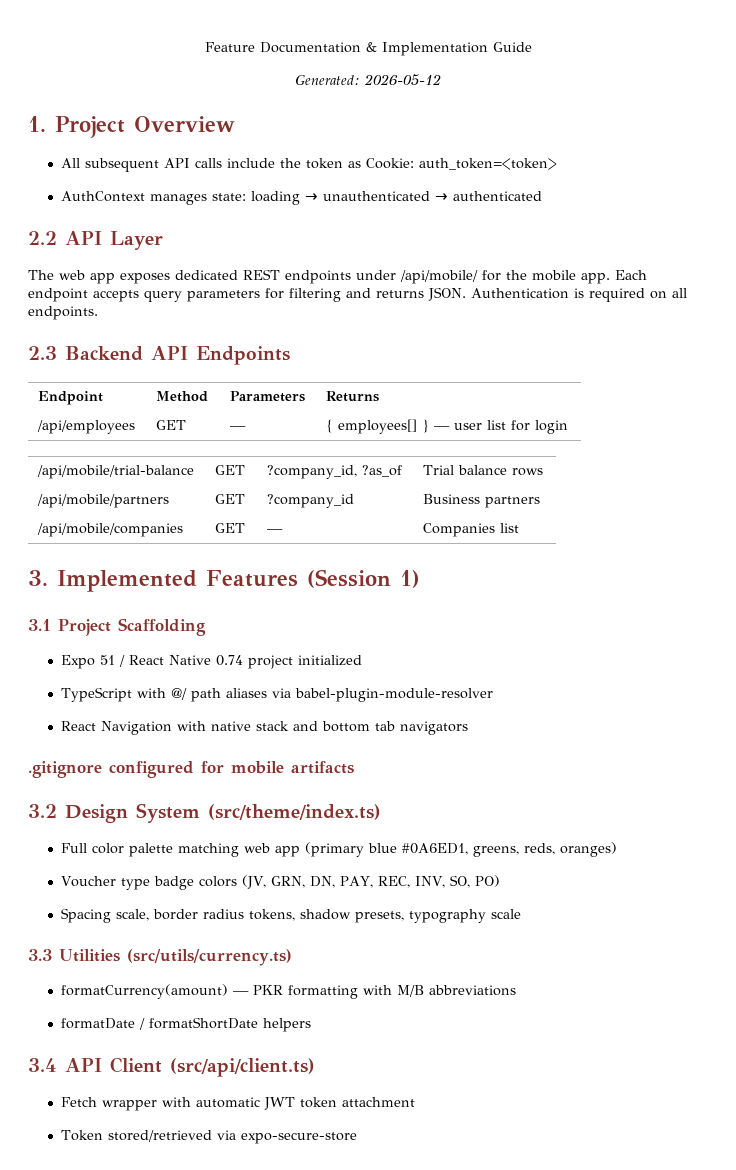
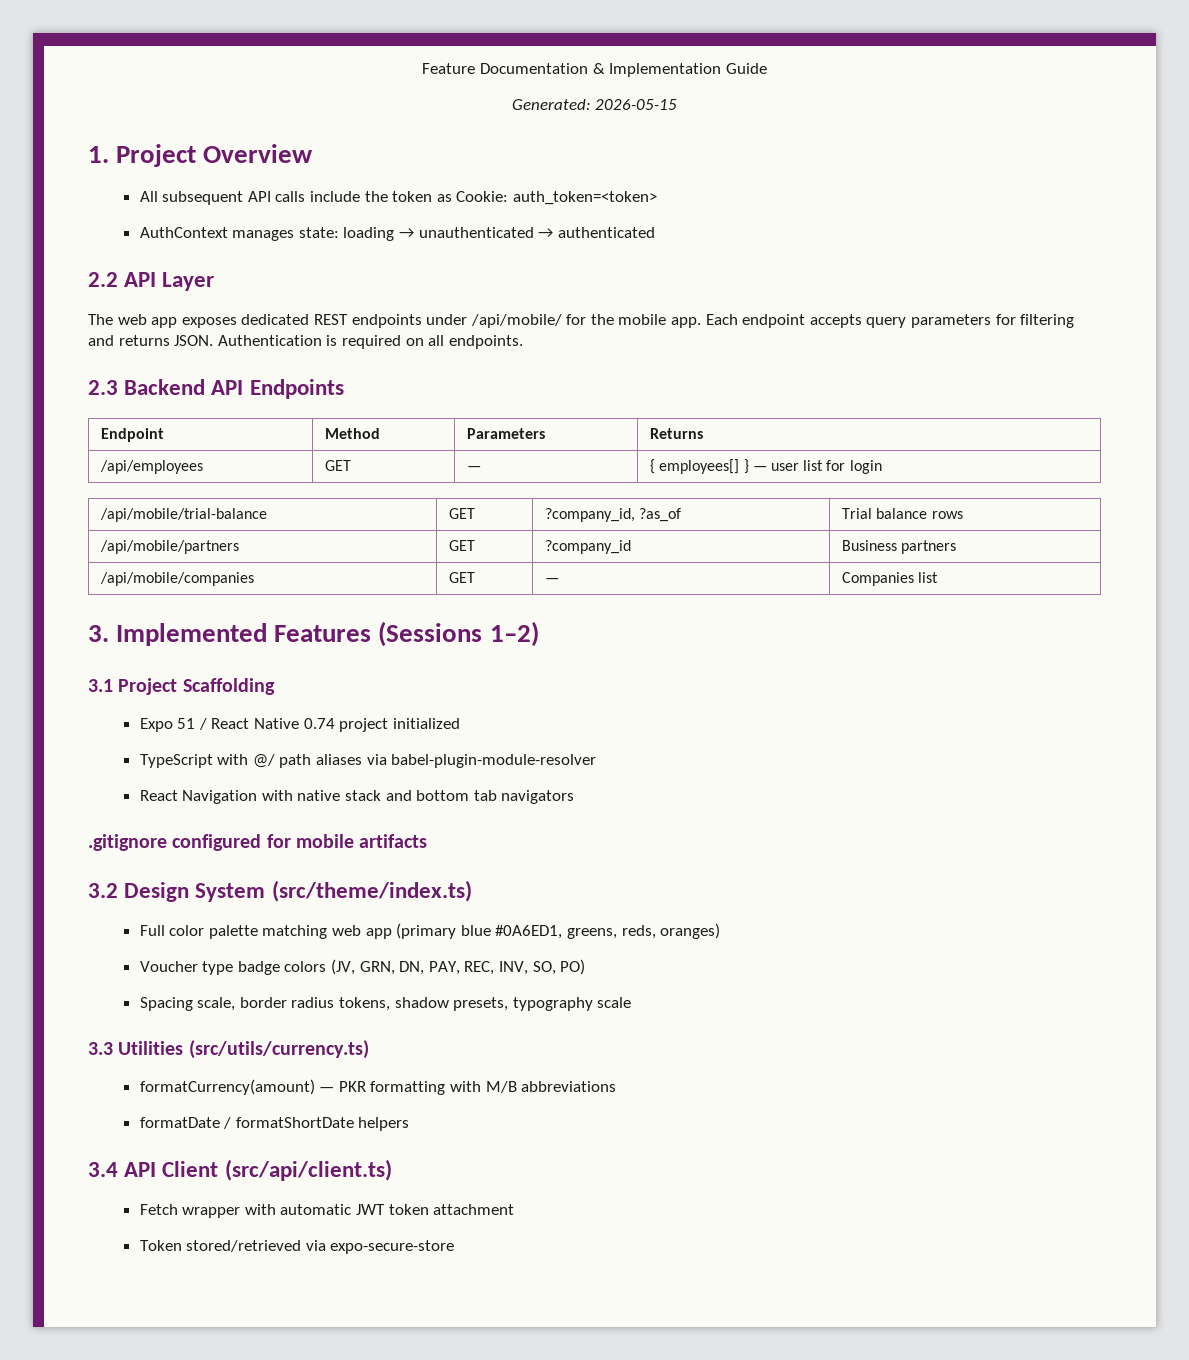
[364,74,441,86] 2026-05-12 -> [595,99,678,110] 2026-05-15
[307,569,420,588] (Session 1) -> [378,621,539,647] (Sessions 1–2)

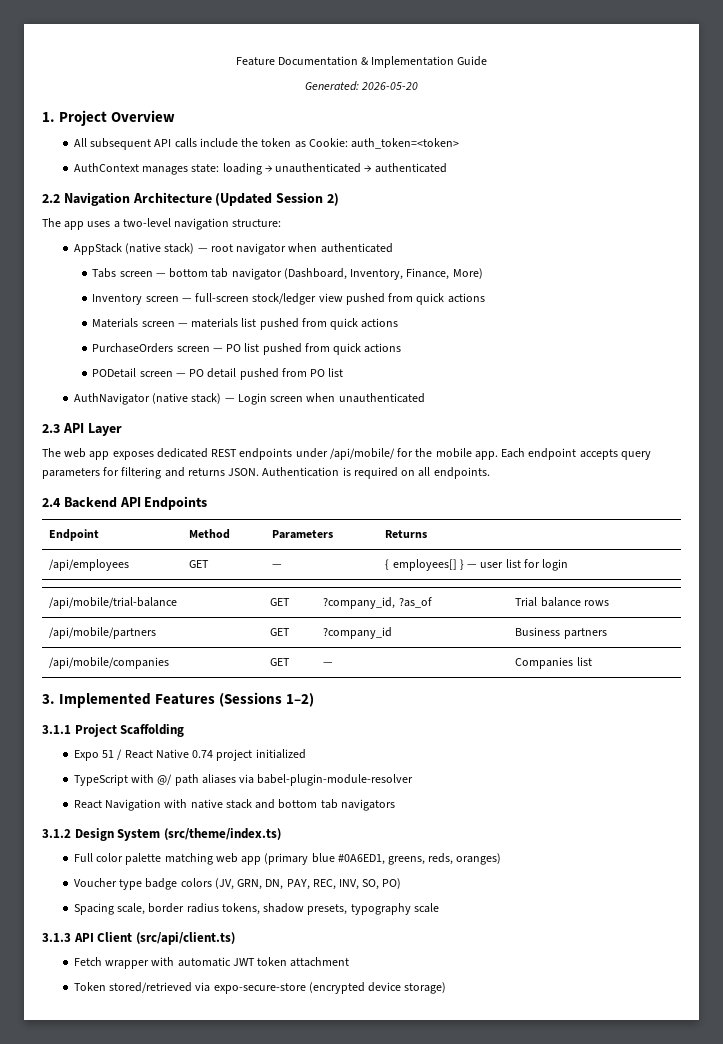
[595,99,678,110] 2026-05-15 -> [361,82,419,90] 2026-05-20
(118, 279) none -> [63,192,339,206] [42,218,282,230] [73,243,393,255] [92,268,483,280] [92,293,485,305] [92,318,399,330] [92,343,402,355] [92,368,344,380] [73,393,425,405] [42,424,60,433] Navigation Architecture (Updated Session 2) // The app uses a two-level navigation structure: // AppStack (native stack) — root navigator when authenticated // Tabs screen — bottom tab navigator (Dashboard, Inventory, Finance, More) // Inventory screen — full-screen stock/ledger view pushed from quick actions // Materials screen — materials list pushed from quick actions // PurchaseOrders screen — PO list pushed from quick actions // PODetail screen — PO detail pushed from PO list // AuthNavigator (native stack) — Login screen when unauthenticated // 2.3
[88,380,118,395] 2.3 -> [42,498,61,507] 2.4
[88,679,113,692] 3.1 -> [42,725,71,734] 3.1.1
[88,834,428,851] [88,883,118,898] .gitignore configured for mobile artifacts // 3.2 -> [42,829,71,838] 3.1.2
[88,1040,369,1059] [139,1079,617,1095] [139,1117,410,1131] [88,1162,118,1177] 3.3 Utilities (src/utils/currency.ts) // formatCurrency(amount) — PKR formatting with M/B abbreviations // formatDate / formatShortDate helpers // 3.4 -> [42,933,71,942] 3.1.3
(455, 1247) none -> [308,982,447,994] (encrypted device storage)

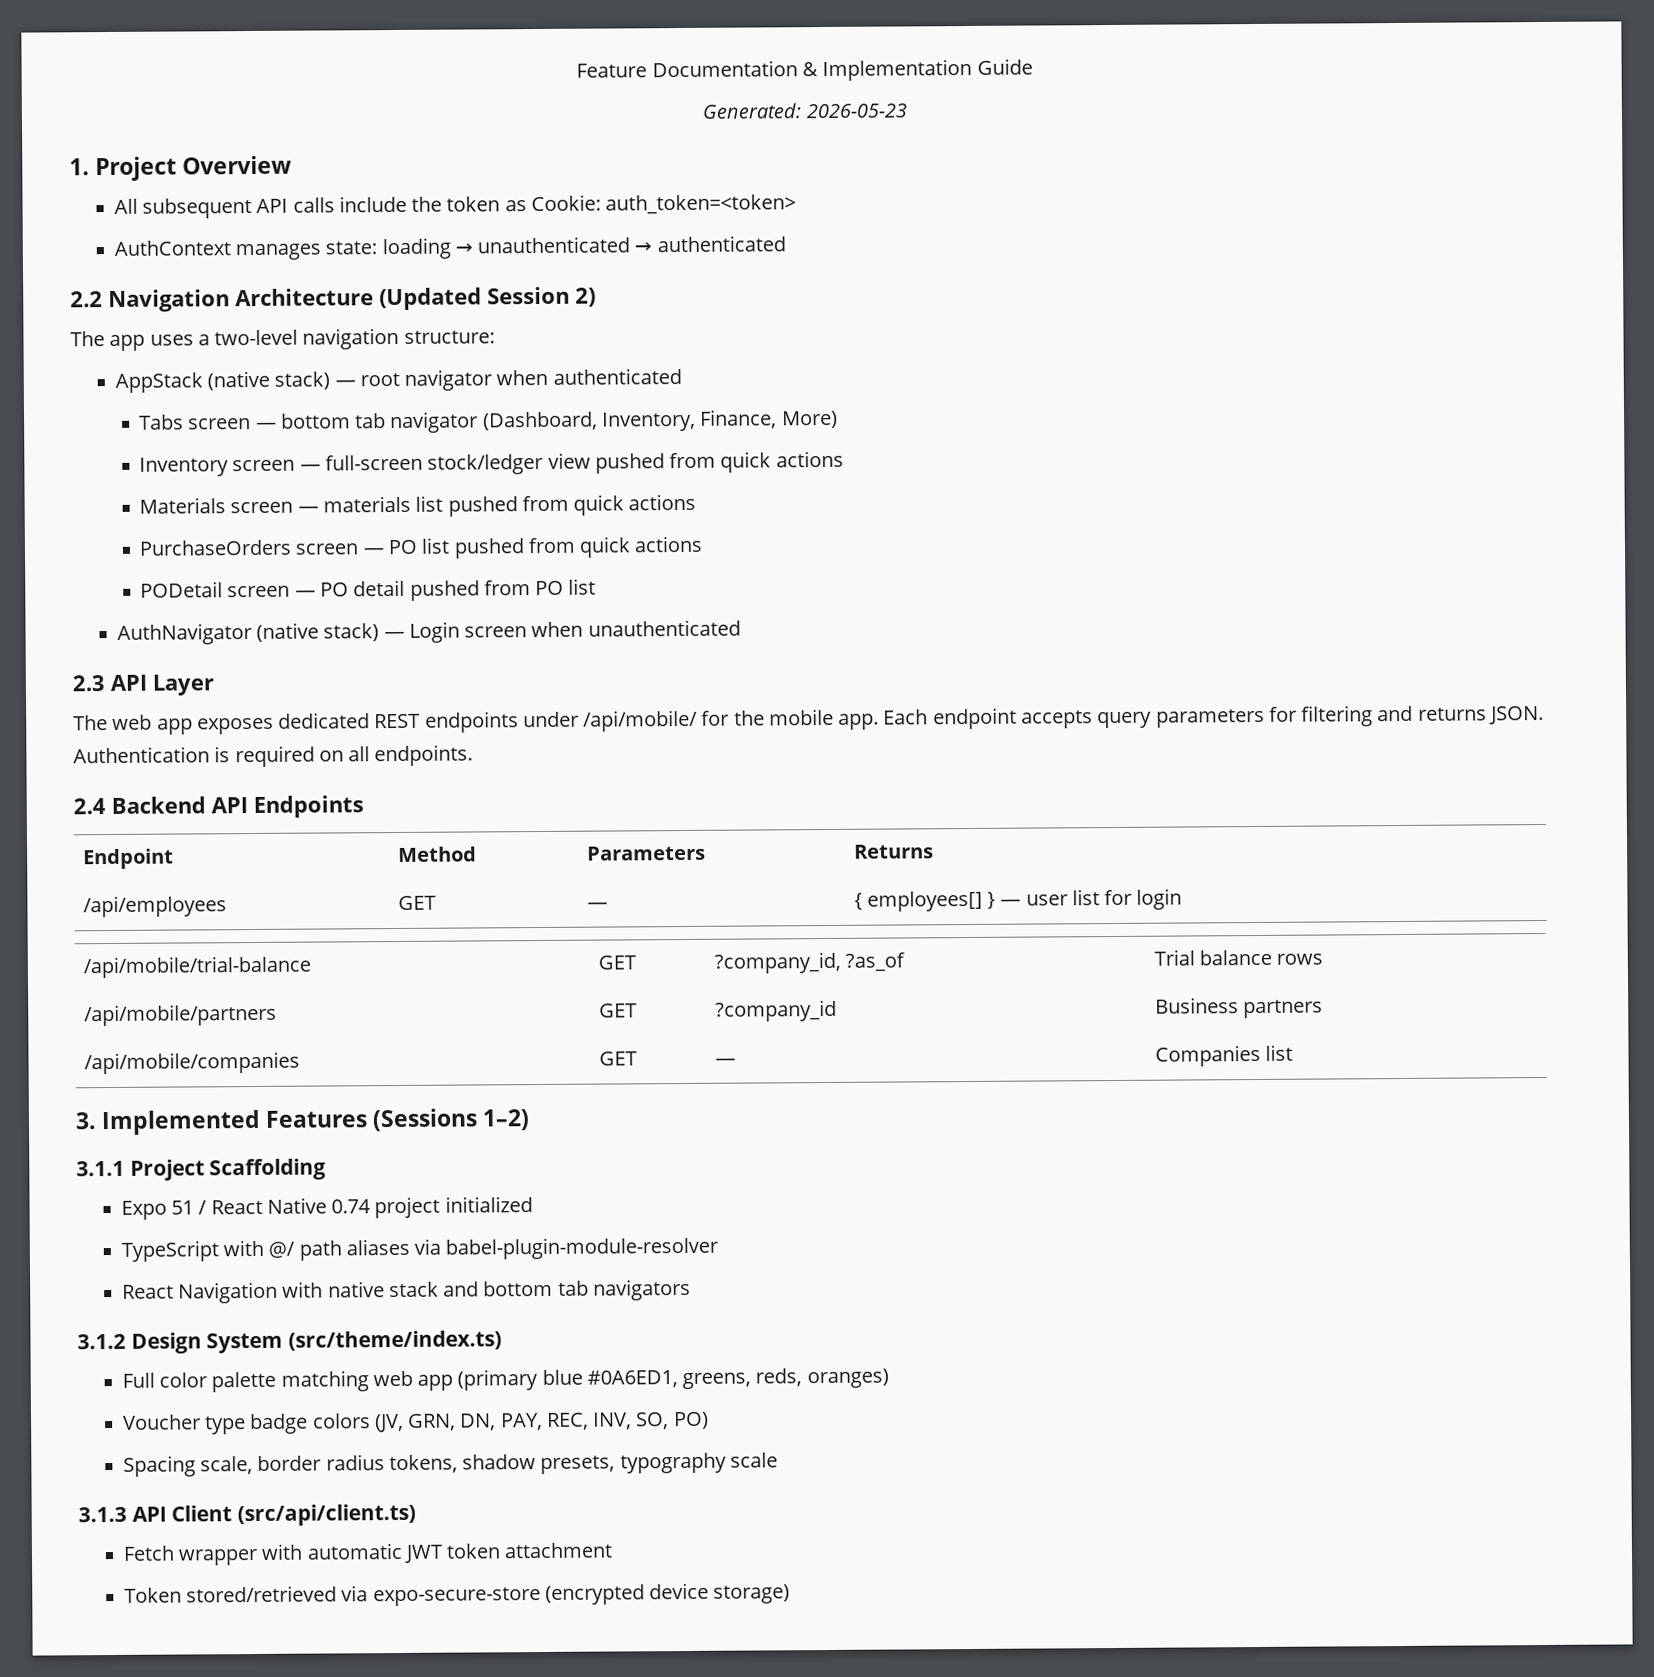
[361,82,419,90] 2026-05-20 -> [805,103,907,119] 2026-05-23

